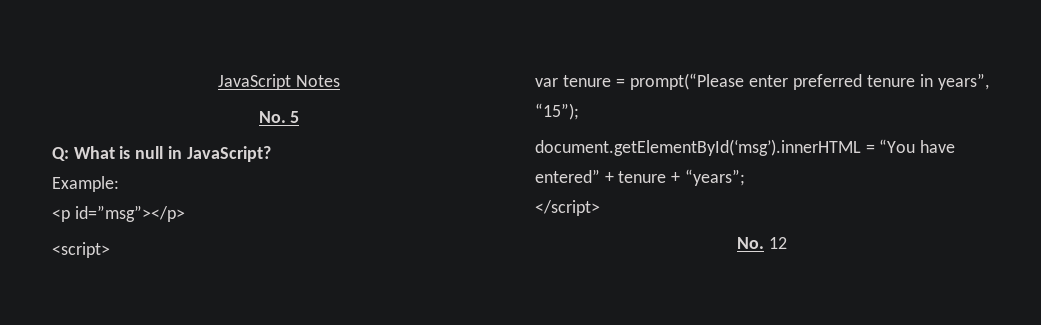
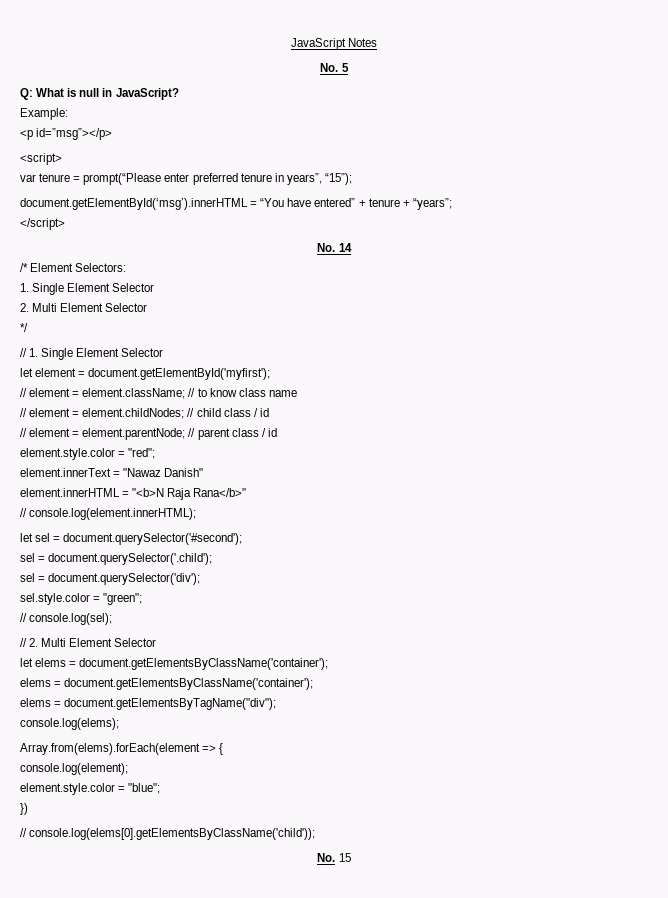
[768,237,787,249] 12 -> [338,243,352,252] [20,263,127,272] [20,283,155,295] [20,303,148,312] [20,323,28,332] [20,348,164,360] [20,368,271,380] [20,388,297,399] [20,408,269,419] [20,428,277,440] [20,448,156,460] [20,468,204,477] [20,488,247,500] [20,508,197,520] [20,533,243,545] [20,553,213,565] [20,573,201,585] [20,593,143,605] [20,613,113,625] [20,638,157,647] [20,658,329,670] [20,678,314,690] [20,698,277,710] [20,718,119,730] [20,743,224,755] [20,763,128,775] [20,783,161,795] [20,803,28,815] [20,828,316,840] [317,853,351,862] 14 // /* Element Selectors: // 1. Single Element Selector // 2. Multi Element Selector // */ // // 1. Single Element Selector // let element = document.getElementById('myfirst'); // // element = element.className; // to know class name // // element = element.childNodes; // child class / id // // element = element.parentNode; // parent class / id // element.style.color = "red"; // element.innerText = "Nawaz Danish" // element.innerHTML = "<b>N Raja Rana</b>" // // console.log(element.innerHTML); // let sel = document.querySelector('#second'); // sel = document.querySelector('.child'); // sel = document.querySelector('div'); // sel.style.color = "green"; // // console.log(sel); // // 2. Multi Element Selector // let elems = document.getElementsByClassName('container'); // elems = document.getElementsByClassName('container'); // elems = document.getElementsByTagName("div"); // console.log(elems); // Array.from(elems).forEach(element => { // console.log(element); // element.style.color = "blue"; // }) // // console.log(elems[0].getElementsByClassName('child')); // No. 15

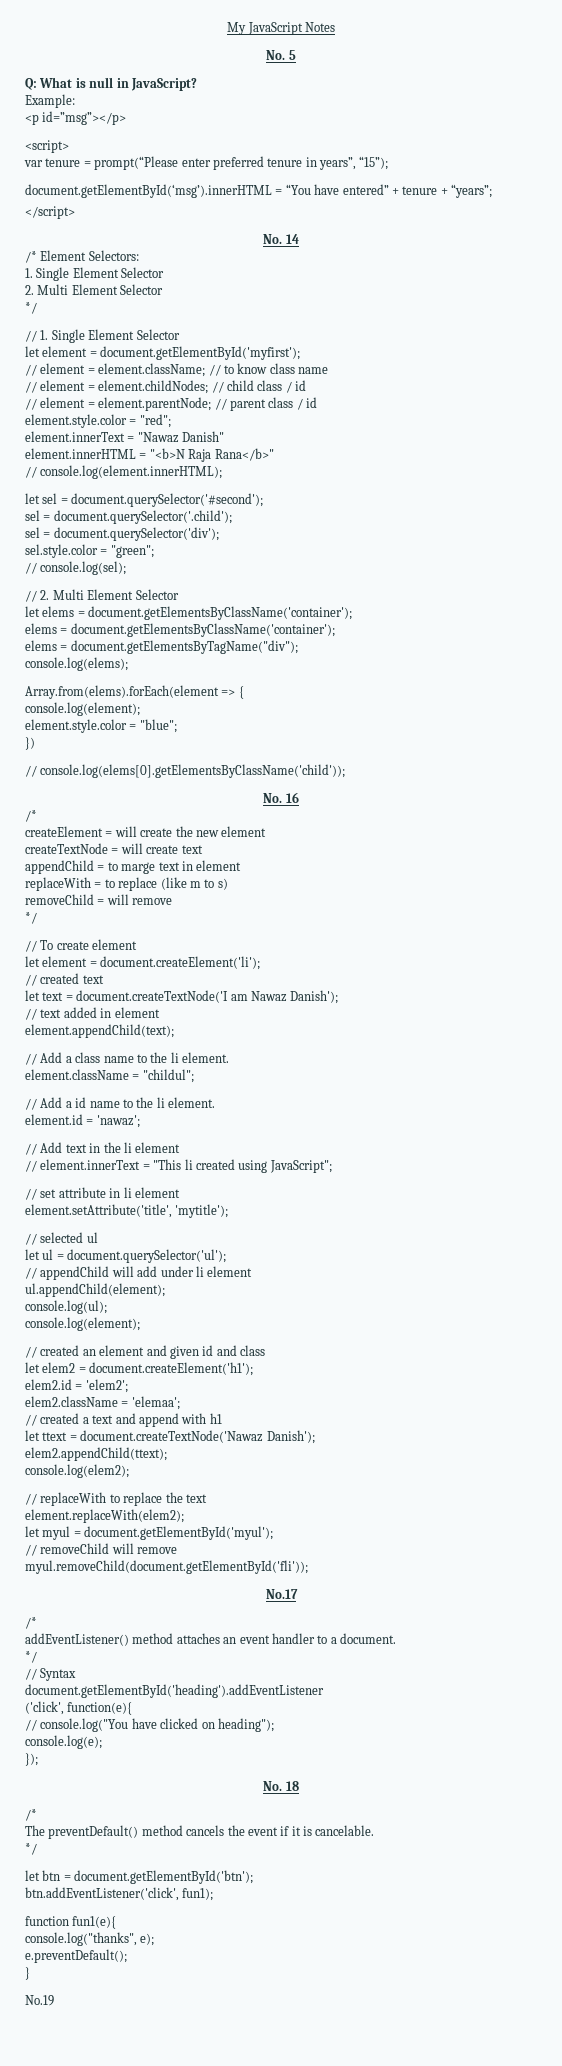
(290, 44) none -> [227,22,247,35] My
[338,853,351,862] 15 -> [285,792,299,803] [25,810,37,822] [25,826,267,837] [25,843,203,854] [25,860,242,874] [25,877,228,891] [25,894,173,905] [25,912,37,924] [25,939,138,952] [25,956,261,970] [25,973,104,986] [25,990,339,1004] [25,1007,160,1020] [25,1024,174,1038] [25,1052,229,1065] [25,1069,194,1083] [25,1097,215,1110] [25,1114,140,1128] [25,1142,181,1155] [25,1159,332,1173] [25,1187,180,1200] [25,1204,229,1218] [25,1232,98,1245] [25,1249,227,1263] [25,1266,253,1280] [25,1283,165,1297] [25,1300,107,1314] [25,1317,140,1331] [25,1345,265,1359] [25,1362,254,1376] [25,1379,128,1393] [25,1396,180,1410] [25,1413,222,1427] [25,1430,315,1444] [25,1447,167,1461] [25,1464,129,1478] [25,1492,207,1506] [25,1509,184,1523] [25,1526,274,1540] [25,1543,178,1556] [25,1560,308,1574] [265,1589,298,1599] [25,1617,37,1629] [25,1633,396,1646] [25,1651,37,1663] [25,1668,77,1681] [25,1684,324,1698] [25,1701,133,1715] [25,1718,274,1732] [25,1735,102,1749] [25,1753,38,1766] [263,1781,299,1791] [25,1809,37,1821] [25,1825,375,1839] [25,1843,37,1855] [25,1870,254,1884] [25,1887,214,1901] [25,1916,117,1929] [25,1932,155,1946] [25,1949,127,1963] [25,1967,30,1980] [25,1995,54,2006] 16 // /* // createElement = will create the new element // createTextNode = will create text // appendChild = to marge text in element // replaceWith = to replace (like m to s) // removeChild = will remove // */ // // To create element // let element = document.createElement('li'); // // created text // let text = document.createTextNode('I am Nawaz Danish'); // // text added in element // element.appendChild(text); // // Add a class name to the li element. // element.className = "childul"; // // Add a id name to the li element. // element.id = 'nawaz'; // // Add text in the li element // // element.innerText = "This li created using JavaScript"; // // set attribute in li element // element.setAttribute('title', 'mytitle'); // // selected ul // let ul = document.querySelector('ul'); // // appendChild will add under li element // ul.appendChild(element); // console.log(ul); // console.log(element); // // created an element and given id and class // let elem2 = document.createElement('h1'); // elem2.id = 'elem2'; // elem2.className = 'elemaa'; // // created a text and append with h1 // let ttext = document.createTextNode('Nawaz Danish'); // elem2.appendChild(ttext); // console.log(elem2); // // replaceWith to replace the text // element.replaceWith(elem2); // let myul = document.getElementById('myul'); // // removeChild will remove // myul.removeChild(document.getElementById('fli')); // No.17 // /* // addEventListener() method attaches an event handler to a document. // */ // // Syntax // document.getElementById('heading').addEventListener // ('click', function(e){ // // console.log("You have clicked on heading"); // console.log(e); // }); // No. 18 // /* // The preventDefault() method cancels the event if it is cancelable. // */ // let btn = document.getElementById('btn'); // btn.addEventListener('click', fun1); // function fun1(e){ // console.log("thanks", e); // e.preventDefault(); // } // No.19

